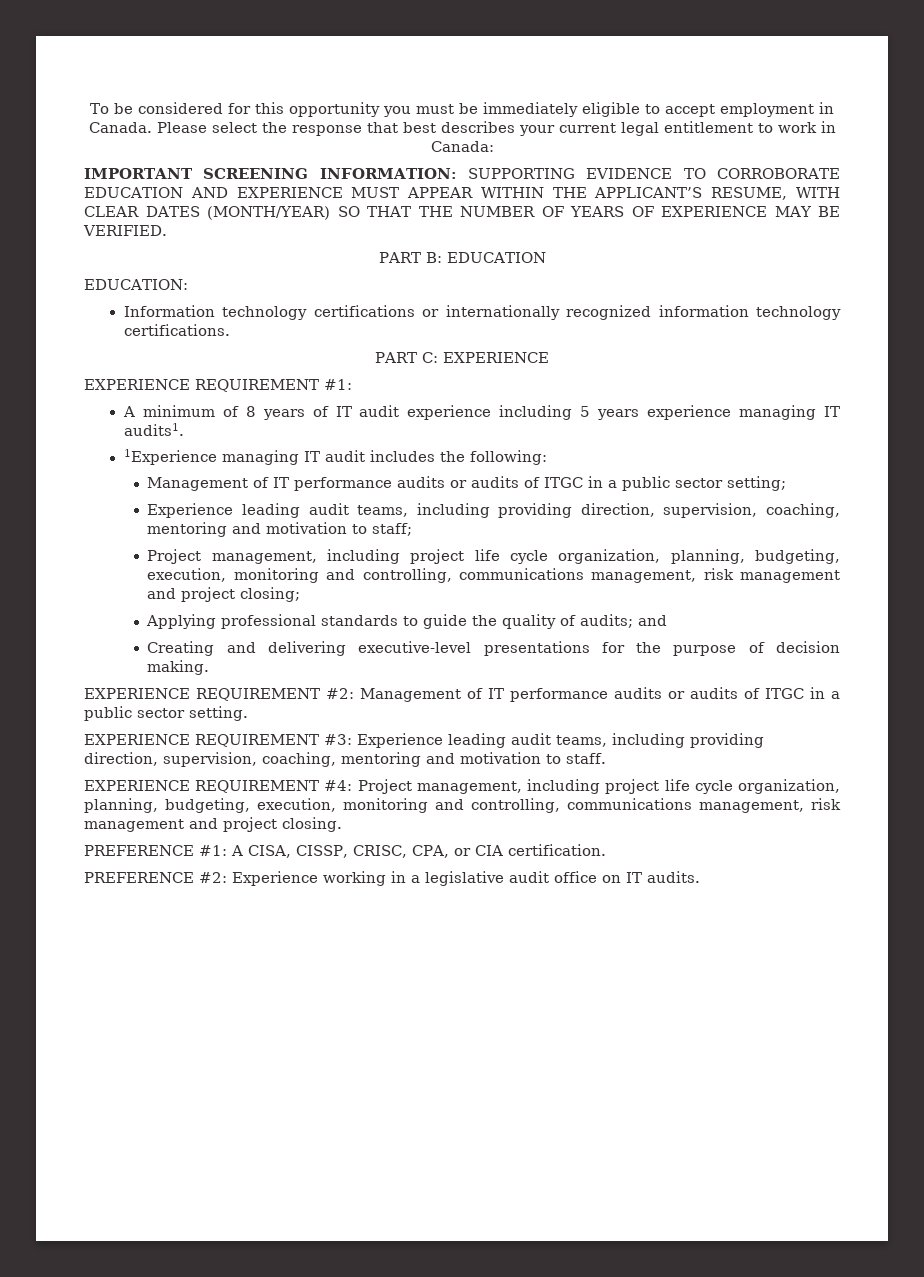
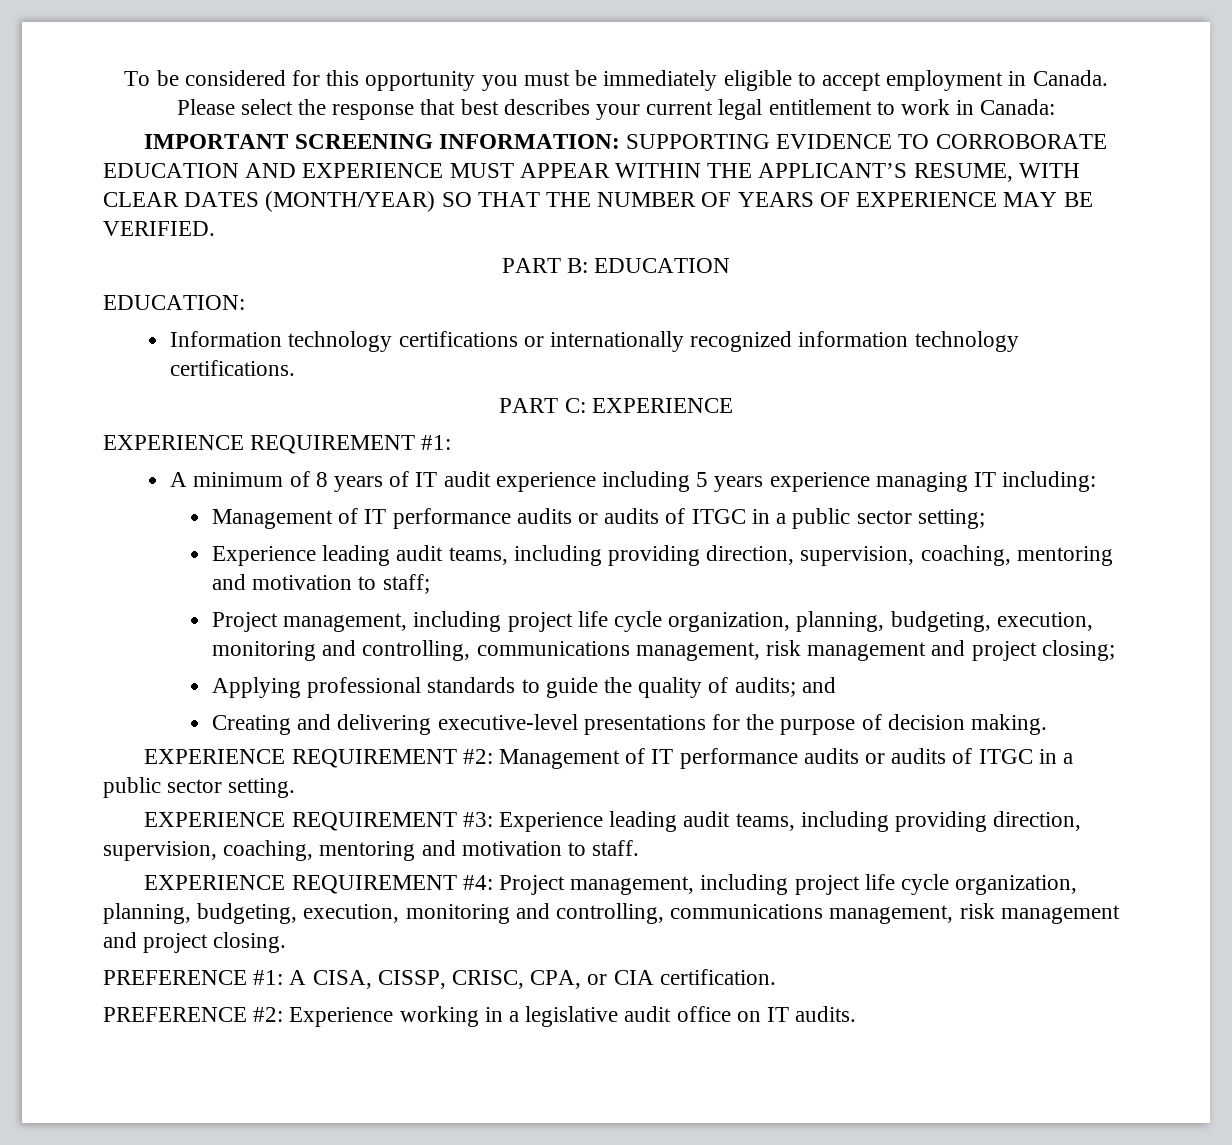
[123,423,184,436] [123,449,547,465] audits1. // 1Experience managing IT audit includes the following: -> [1002,471,1097,492] including:

